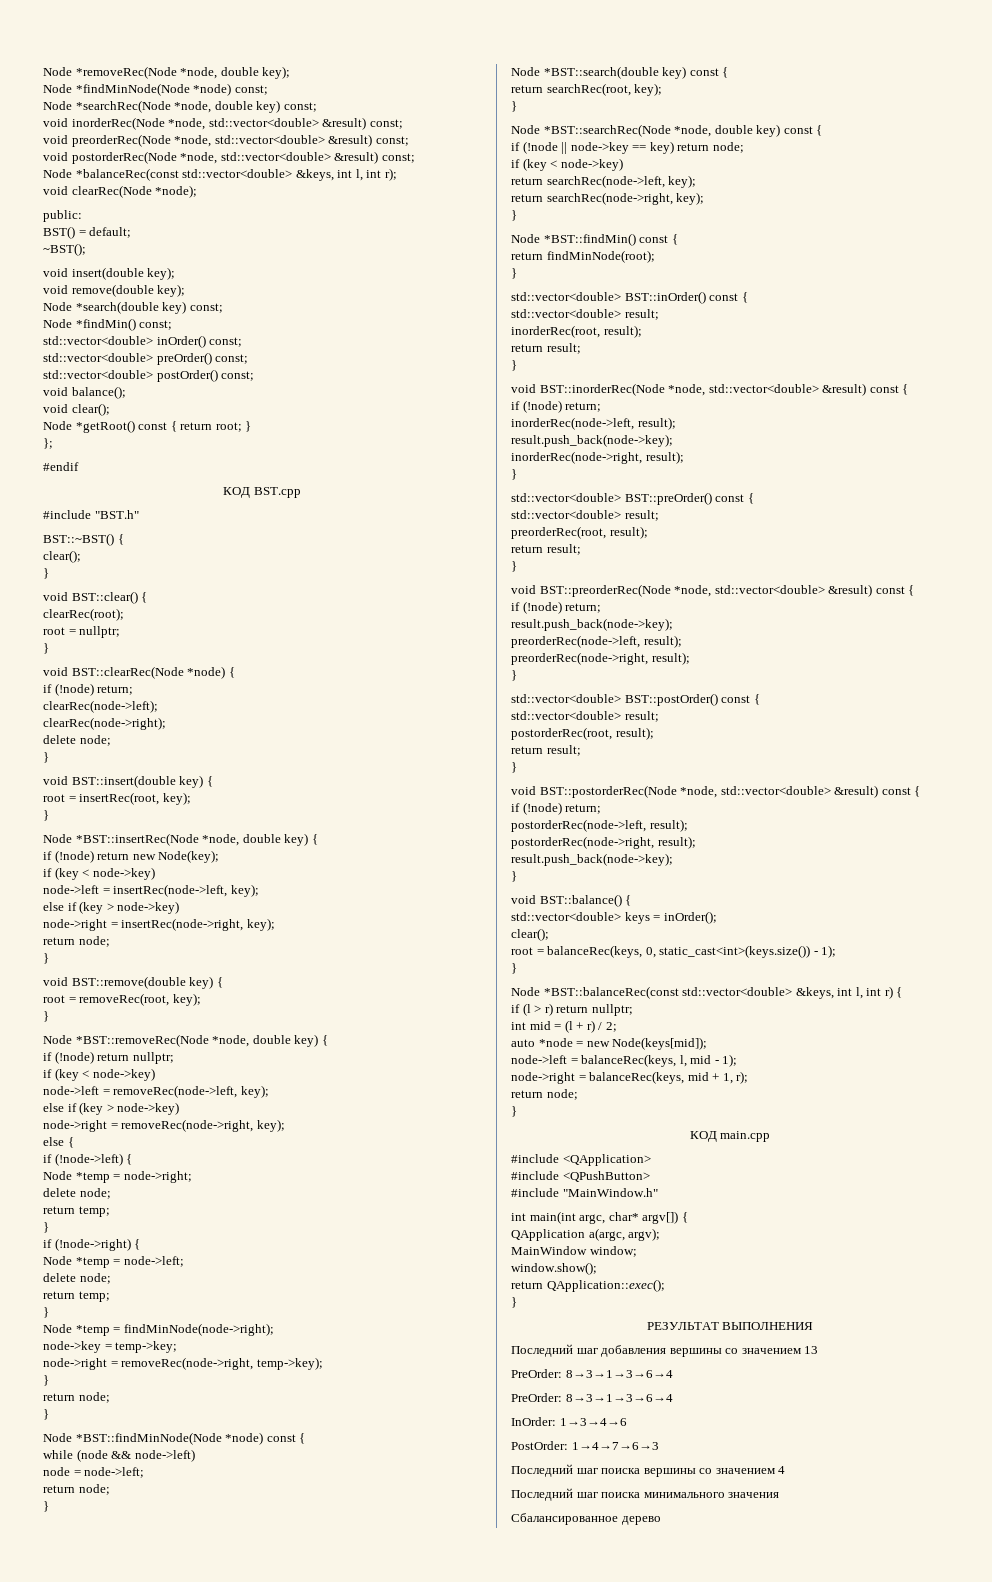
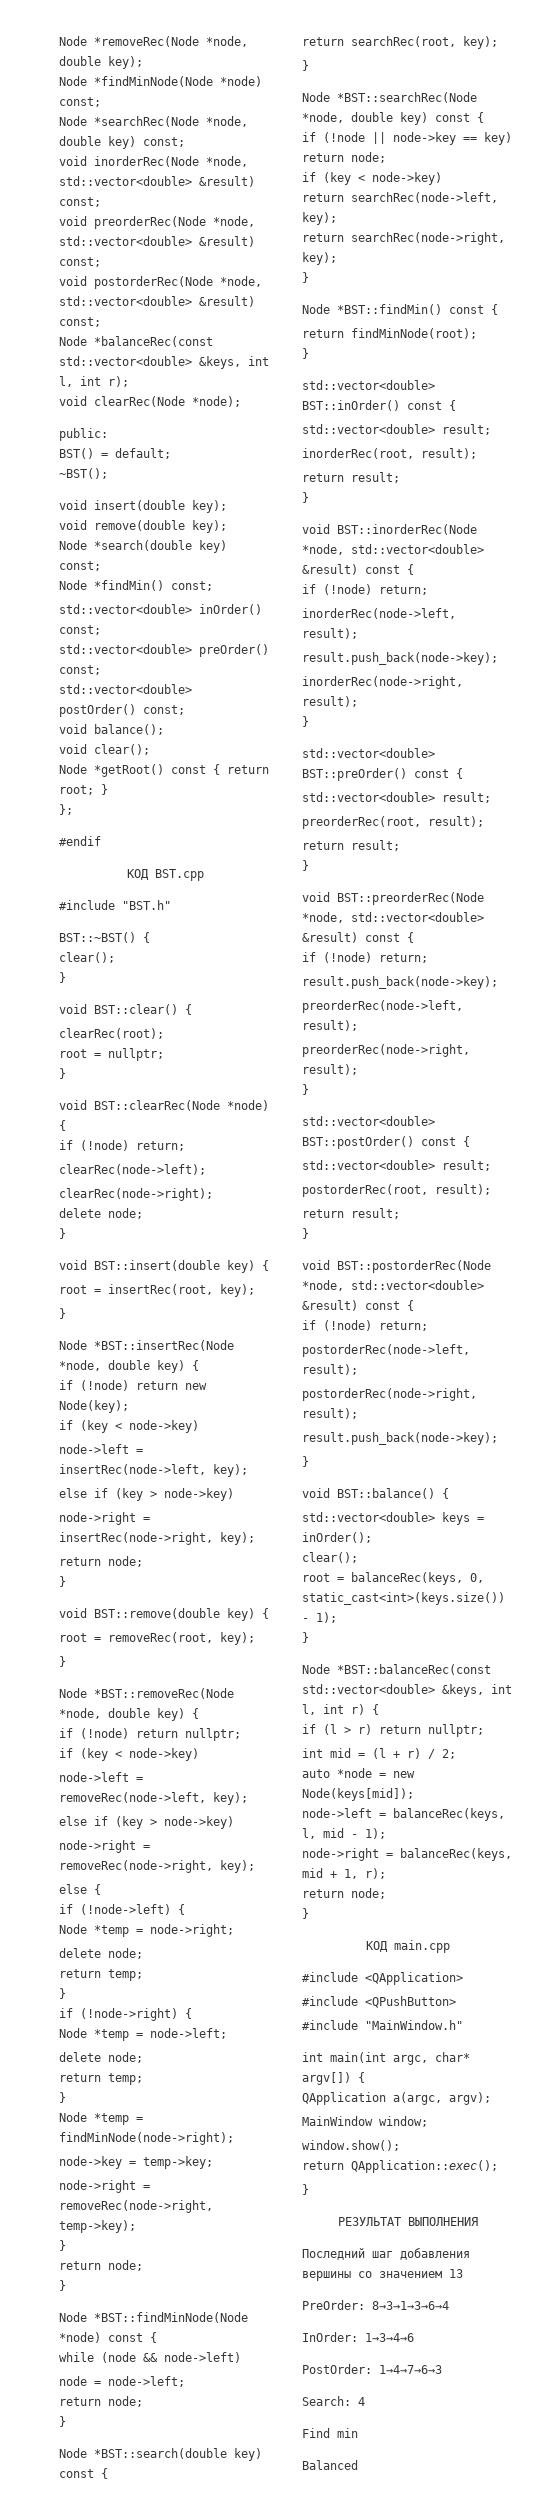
[511,1393,673,1402] // PreOrder: 8→3→1→3→6→4 -> (449, 2305) none
[511,1464,786,1477] [511,1488,780,1501] [511,1513,661,1525] Последний шаг поиска вершины со значением 4 // Последний шаг поиска минимального значения // Сбалансированное дерево -> [302,2396,365,2406] [302,2428,358,2438] [302,2460,358,2470] Search: 4 // Find min // Balanced

